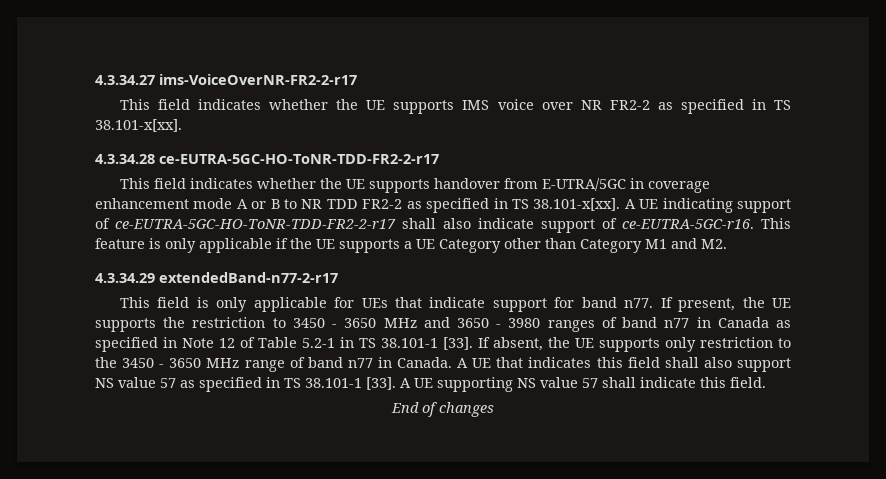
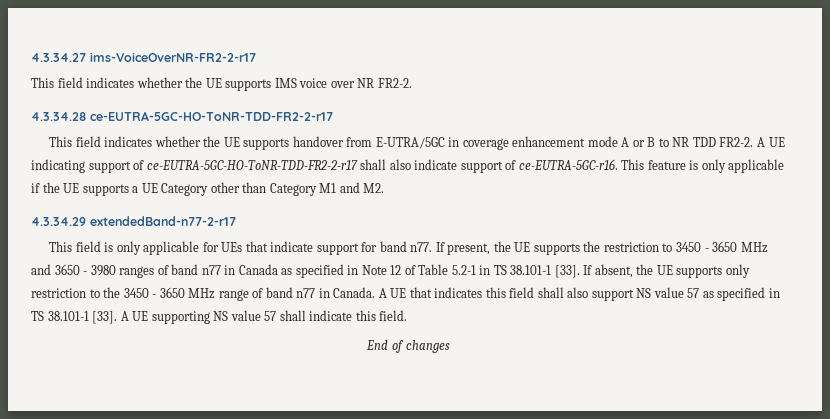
[609,99,792,114] [95,119,182,132] FR2-2 as specified in TS 38.101-x[xx]. -> [377,78,412,88] FR2-2.
[362,198,621,213] FR2-2 as specified in TS 38.101-x[xx]. -> [719,137,754,147] FR2-2.

